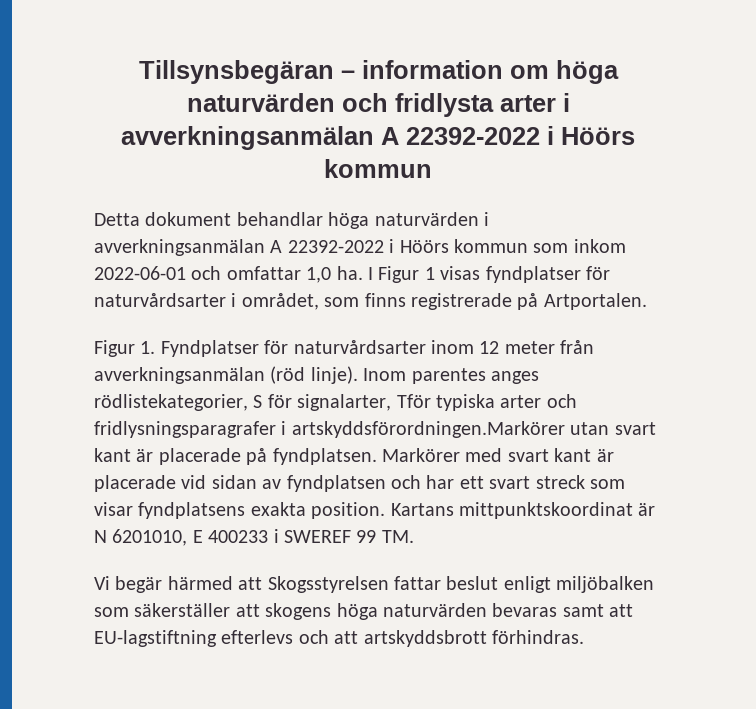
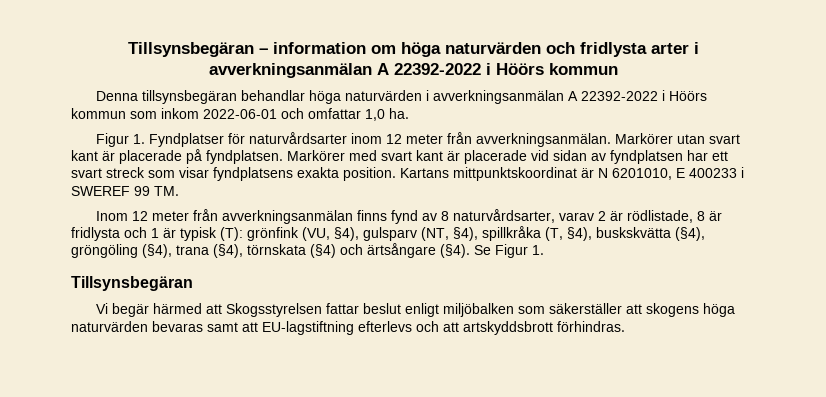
[94,212,232,226] Detta dokument -> [95,90,237,104] Denna tillsynsbegäran
[368,266,610,283] [94,293,647,310] I Figur 1 visas fyndplatser för naturvårdsarter i området, som finns registrerade på Artportalen. -> (409, 113) none
[94,366,539,384] [94,394,577,411] [94,421,565,438] avverkningsanmälan (röd linje). Inom parentes anges rödlistekategorier, S för signalarter, Tför typiska arter och fridlysningsparagrafer i artskyddsförordningen.Markörer -> [475,133,673,147] avverkningsanmälan. Markörer
[391,475,421,489] och -> (683, 157) none
(414, 536) none -> [95,209,722,224] [71,226,705,241] [71,243,544,258] [71,276,193,291] // Inom 12 meter från avverkningsanmälan finns fynd av 8 naturvårdsarter, varav 2 är rödlistade, 8 är fridlysta och 1 är typisk (T): grönfink (VU, §4), gulsparv (NT, §4), spillkråka (T, §4), buskskvätta (§4), gröngöling (§4), trana (§4), törnskata (§4) och ärtsångare (§4). Se Figur 1. // Tillsynsbegäran

